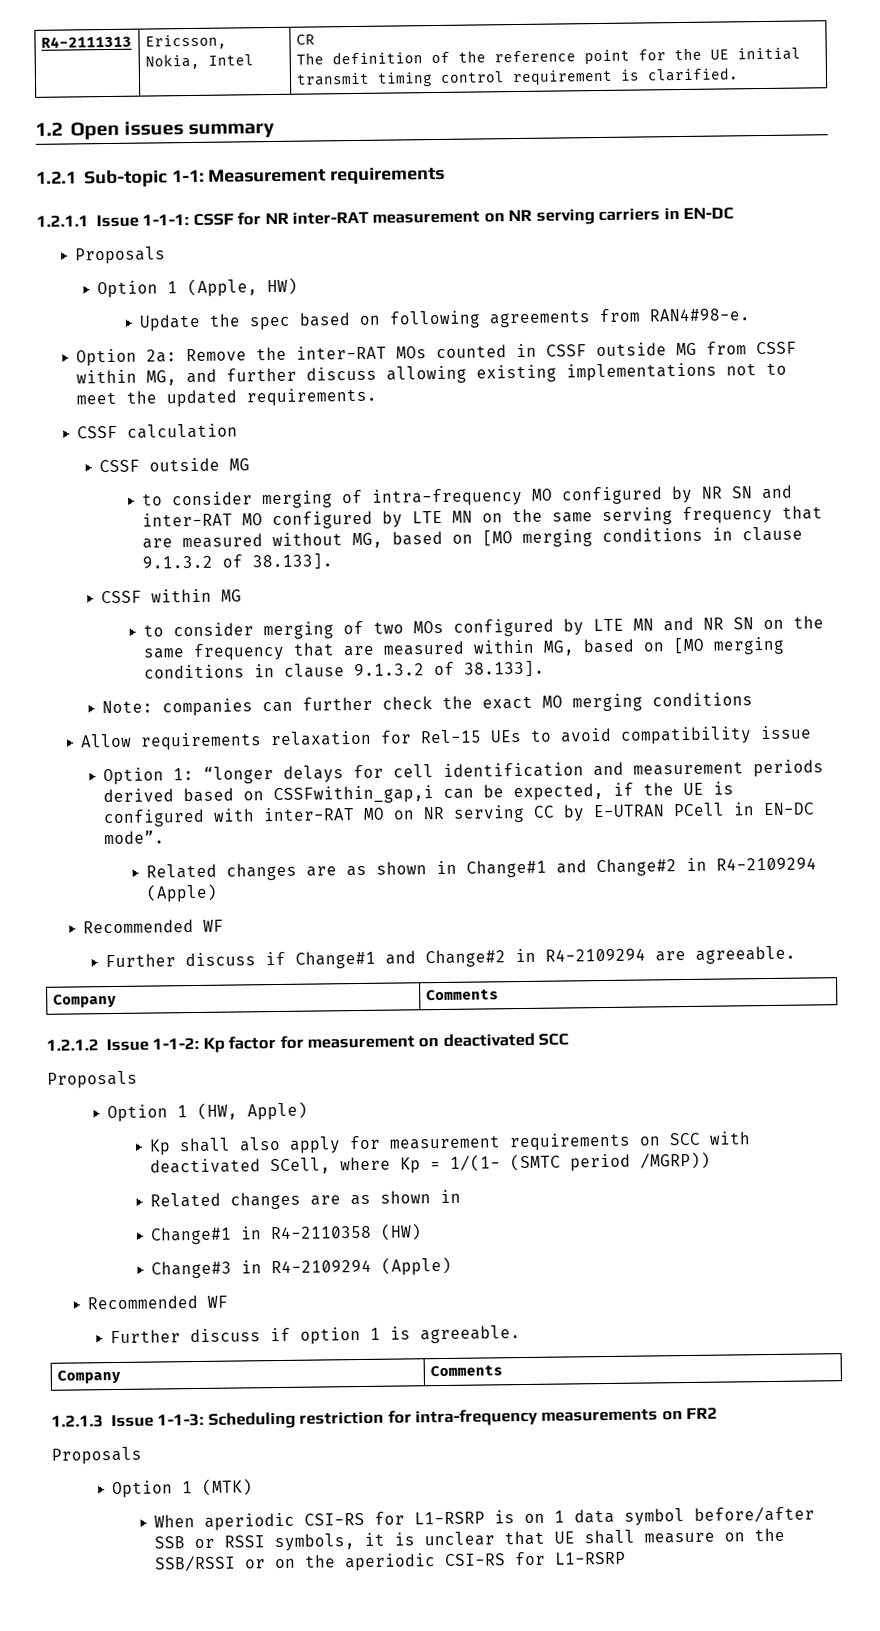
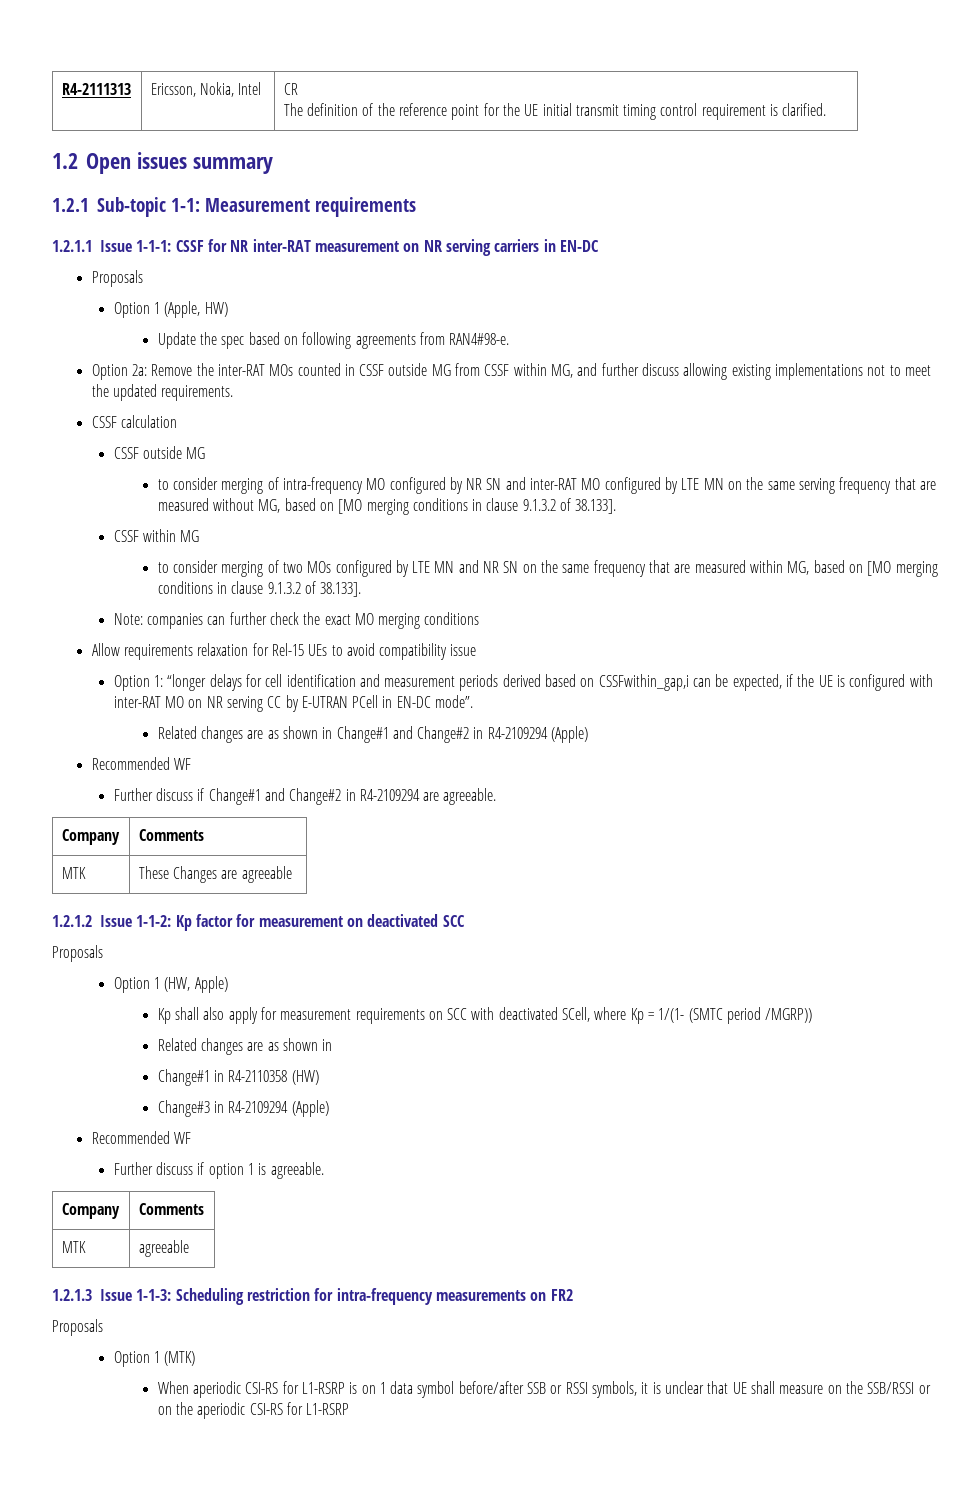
(499, 995) none -> [61,867,86,879] [138,866,292,883] // MTK | These Changes are agreeable
(503, 1371) none -> [61,1241,86,1253] [138,1240,189,1257] // MTK | agreeable

